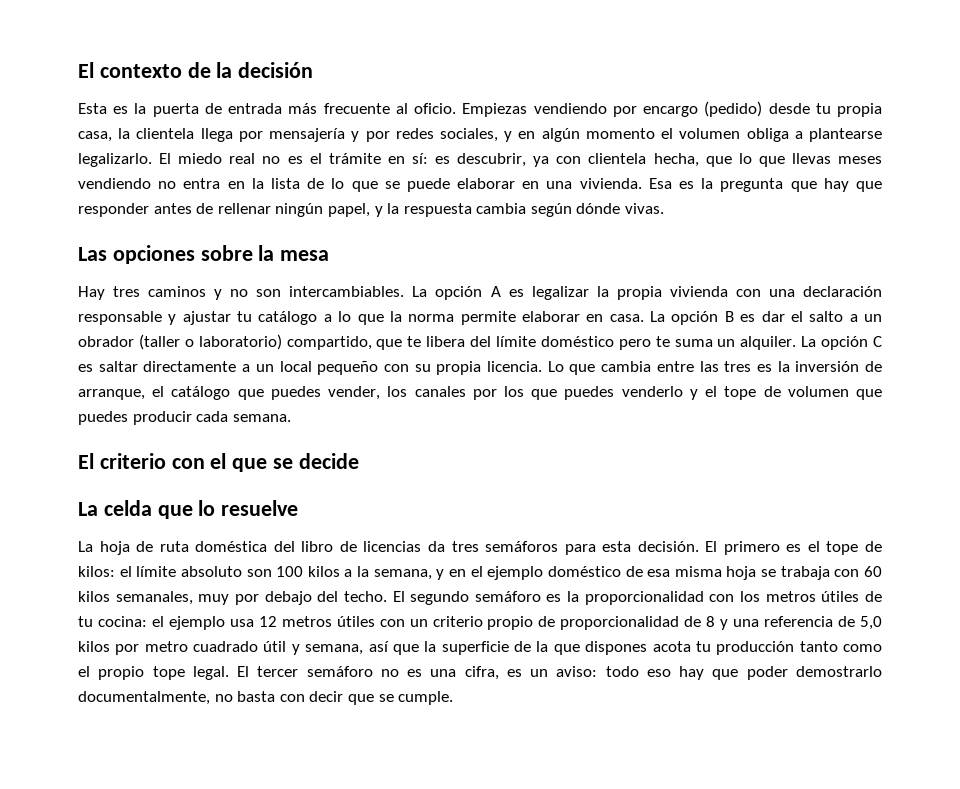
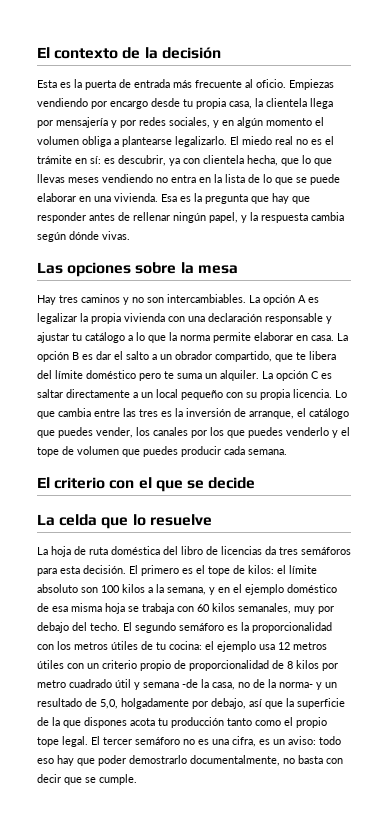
[704,101,763,117] (pedido) -> (148, 105) none
[138,334,282,350] (taller o laboratorio) -> (212, 355) none
[720,616,883,630] y una referencia de 5,0 -> (293, 665) none
[305,644,364,655] semana, -> [143,679,337,690] [37,698,246,709] semana -de la casa, no de la norma- y un resultado de 5,0, holgadamente por debajo,

